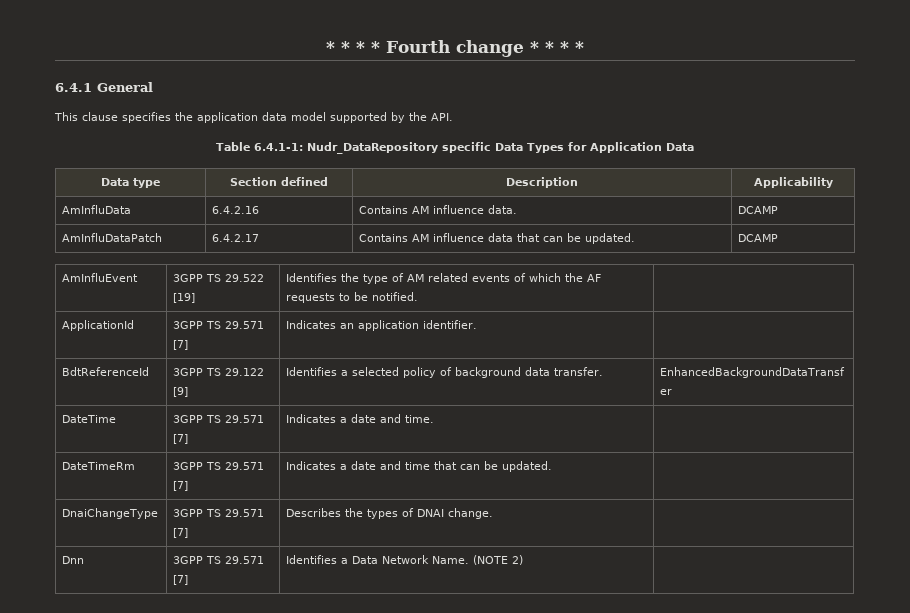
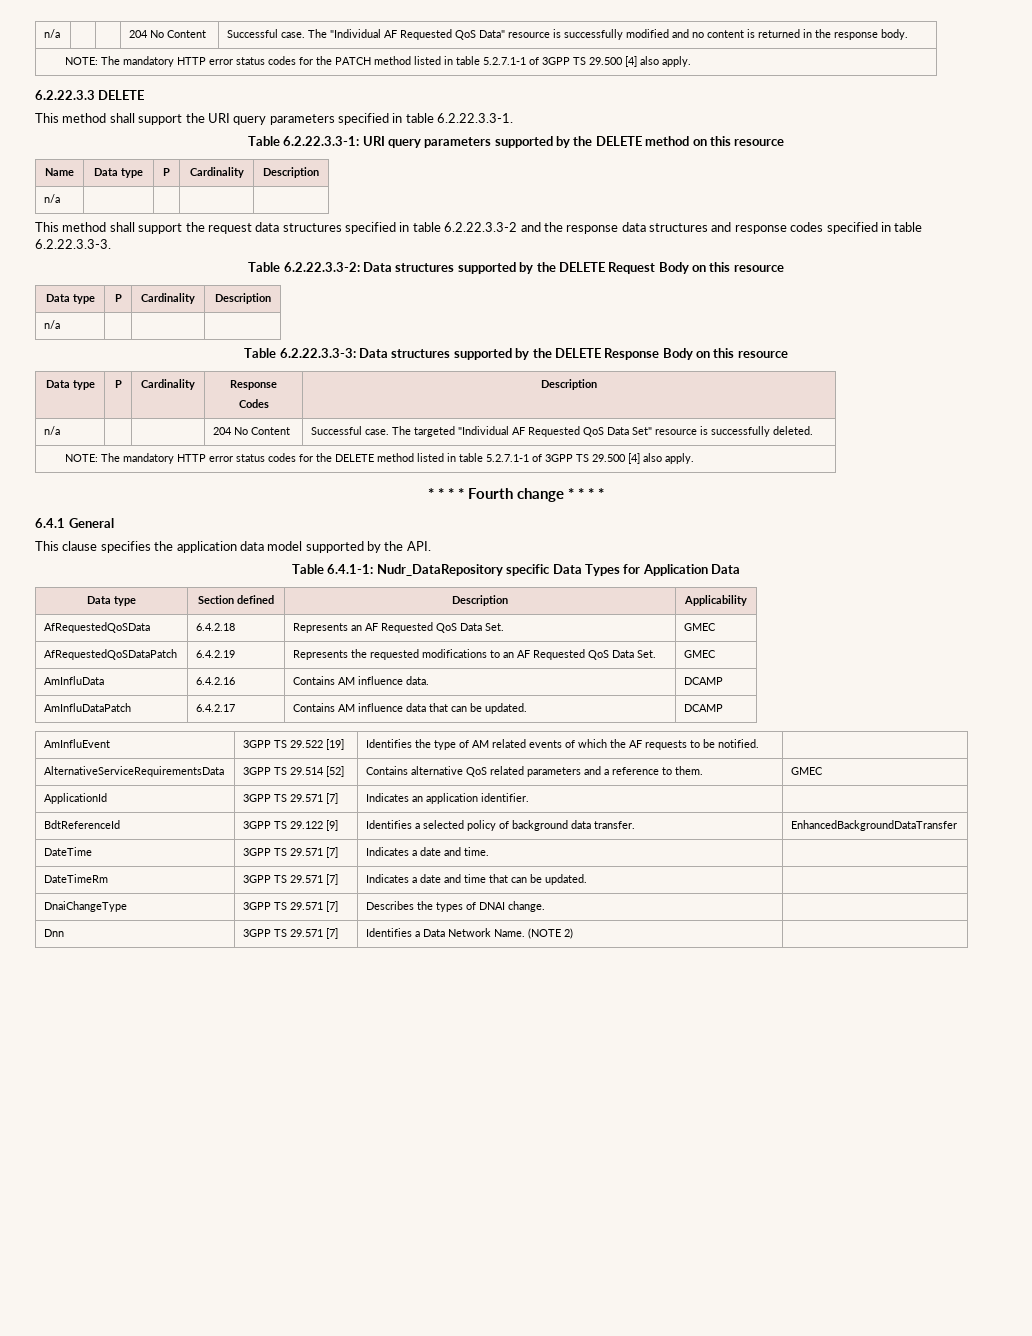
(326, 47) none -> [44,29,61,38] [129,30,207,38] [227,29,909,40] [64,56,691,67] [35,90,145,100] [35,113,514,125] [247,136,785,148] [45,168,74,176] [94,168,143,178] [163,168,170,176] [189,167,244,178] [263,167,319,178] [44,194,61,203] [35,222,923,234] [35,239,111,249] [248,262,784,274] [45,294,95,304] [114,294,122,302] [141,293,195,304] [214,293,271,304] [44,320,61,329] [244,348,788,360] [45,380,95,390] [114,380,122,388] [141,379,195,390] [230,380,277,390] [238,399,269,408] [541,379,597,390] [44,426,61,435] [213,427,291,435] [311,426,814,437] [64,453,694,464] n/a | | | 204 No Content | Successful case. The "Individual AF Requested QoS Data" resource is successfully modified and no content is returned in the response body. // NOTE: The mandatory HTTP error status codes for the PATCH method listed in table 5.2.7.1-1 of 3GPP TS 29.500 [4] also apply. // 6.2.22.3.3 DELETE // This method shall support the URI query parameters specified in table 6.2.22.3.3-1. // Table 6.2.22.3.3-1: URI query parameters supported by the DELETE method on this resource // Name | Data type | P | Cardinality | Description // n/a | | | | // This method shall support the request data structures specified in table 6.2.22.3.3-2 and the response data structures and response codes specified in table 6.2.22.3.3-3. // Table 6.2.22.3.3-2: Data structures supported by the DELETE Request Body on this resource // Data type | P | Cardinality | Description // n/a | | | // Table 6.2.22.3.3-3: Data structures supported by the DELETE Response Body on this resource // Data type | P | Cardinality | Response // Codes | Description // n/a | | | 204 No Content | Successful case. The targeted "Individual AF Requested QoS Data Set" resource is successfully deleted. // NOTE: The mandatory HTTP error status codes for the DELETE method listed in table 5.2.7.1-1 of 3GPP TS 29.500 [4] also apply. //
(833, 182) none -> [44,622,151,633] [196,623,236,631] [293,622,505,633] [684,623,717,631] [44,649,178,660] [196,650,236,658] [293,649,657,660] [684,650,717,658] // AfRequestedQoSData | 6.4.2.18 | Represents an AF Requested QoS Data Set. | GMEC // AfRequestedQoSDataPatch | 6.4.2.19 | Represents the requested modifications to an AF Requested QoS Data Set. | GMEC
(419, 296) none -> [44,766,225,777] [243,766,345,777] [366,766,704,777] [791,767,824,775] // AlternativeServiceRequirementsData | 3GPP TS 29.514 [52] | Contains alternative QoS related parameters and a reference to them. | GMEC

